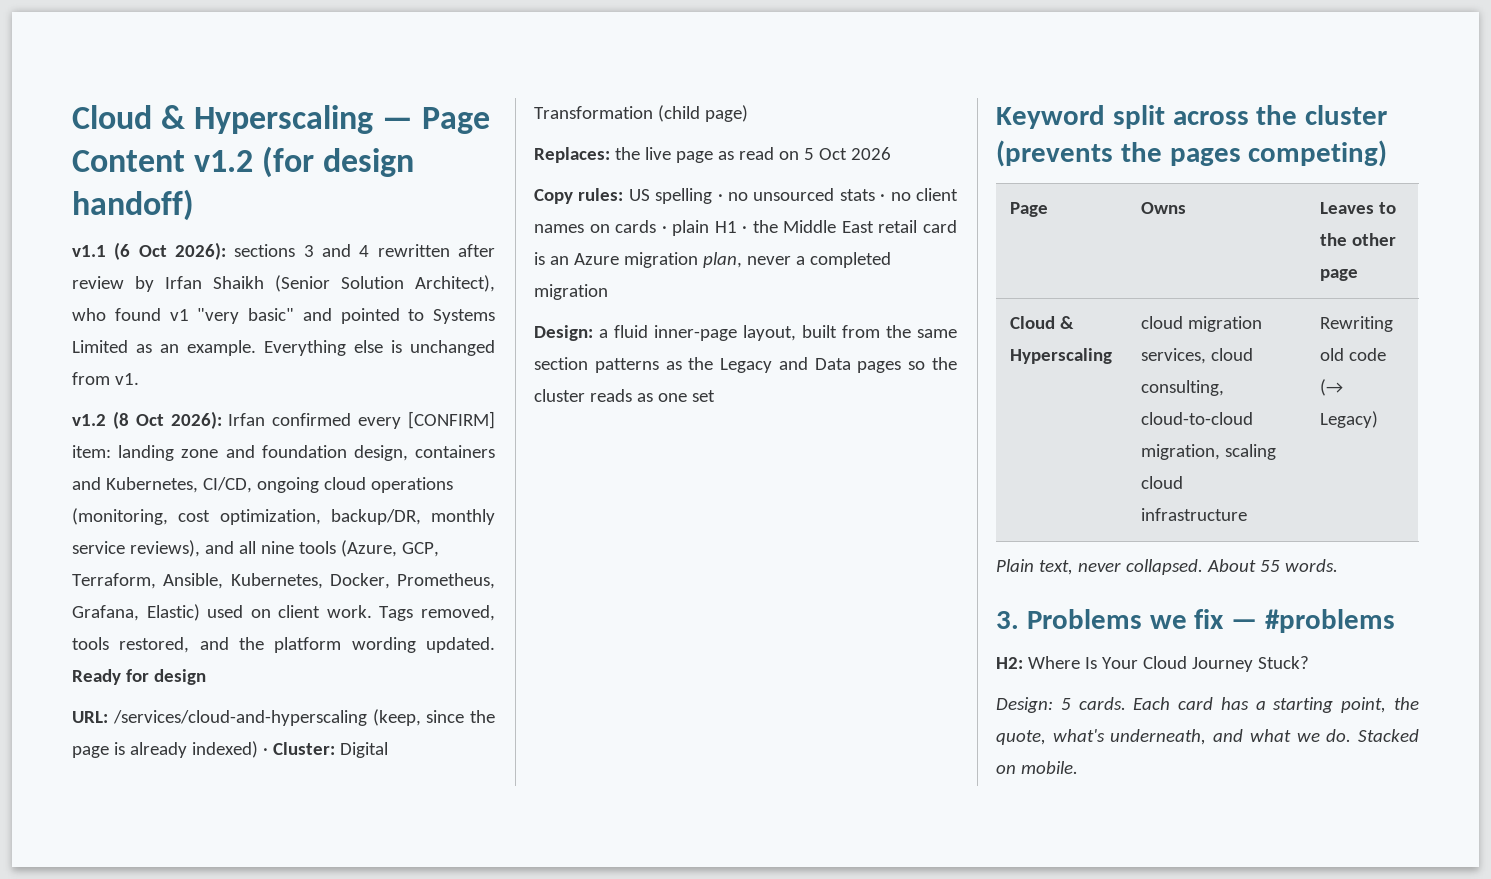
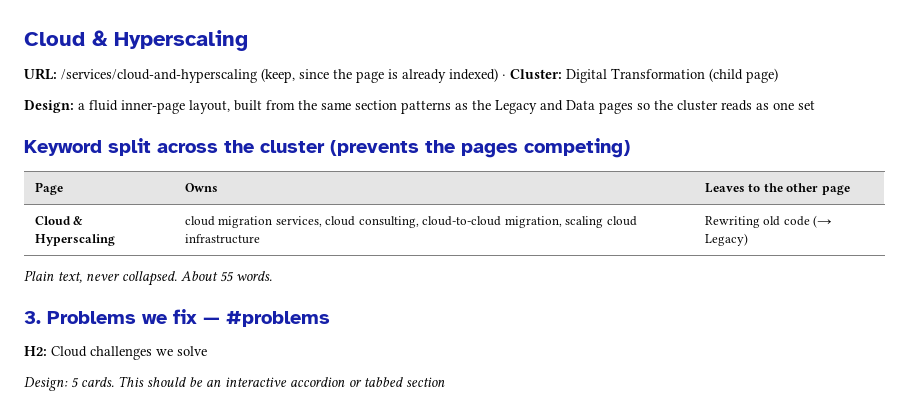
[72,105,491,134] [72,146,415,178] [72,189,194,221] [72,242,495,260] [72,275,495,292] [72,308,495,324] [72,340,495,356] [72,372,139,385] [72,411,496,429] [72,445,495,461] [72,477,453,493] [72,508,495,525] [72,540,439,557] [72,573,495,589] [72,604,495,621] [72,637,495,653] [72,669,206,685] Cloud & Hyperscaling — Page Content v1.2 (for design handoff) // v1.1 (6 Oct 2026): sections 3 and 4 rewritten after review by Irfan Shaikh (Senior Solution Architect), who found v1 "very basic" and pointed to Systems Limited as an example. Everything else is unchanged from v1. // v1.2 (8 Oct 2026): Irfan confirmed every [CONFIRM] item: landing zone and foundation design, containers and Kubernetes, CI/CD, ongoing cloud operations (monitoring, cost optimization, backup/DR, monthly service reviews), and all nine tools (Azure, GCP, Terraform, Ansible, Kubernetes, Docker, Prometheus, Grafana, Elastic) used on client work. Tags removed, tools restored, and the platform wording updated. Ready for design -> [24,30,248,51] Cloud & Hyperscaling
[534,147,891,163] [534,188,958,204] [534,220,957,236] [534,252,891,268] [534,284,608,300] // Replaces: the live page as read on 5 Oct 2026 // Copy rules: US spelling · no unsourced stats · no client names on cards · plain H1 · the Middle East retail card is an Azure migration plan, never a completed migration -> (778, 75) none
[1027,656,1309,672] [996,697,1419,713] [996,729,1419,745] [996,761,1078,774] Where Is Your Cloud Journey Stuck? // Design: 5 cards. Each card has a starting point, the quote, what's underneath, and what we do. Stacked on mobile. -> [51,346,207,360] [24,376,445,391] Cloud challenges we solve // Design: 5 cards. This should be an interactive accordion or tabbed section

